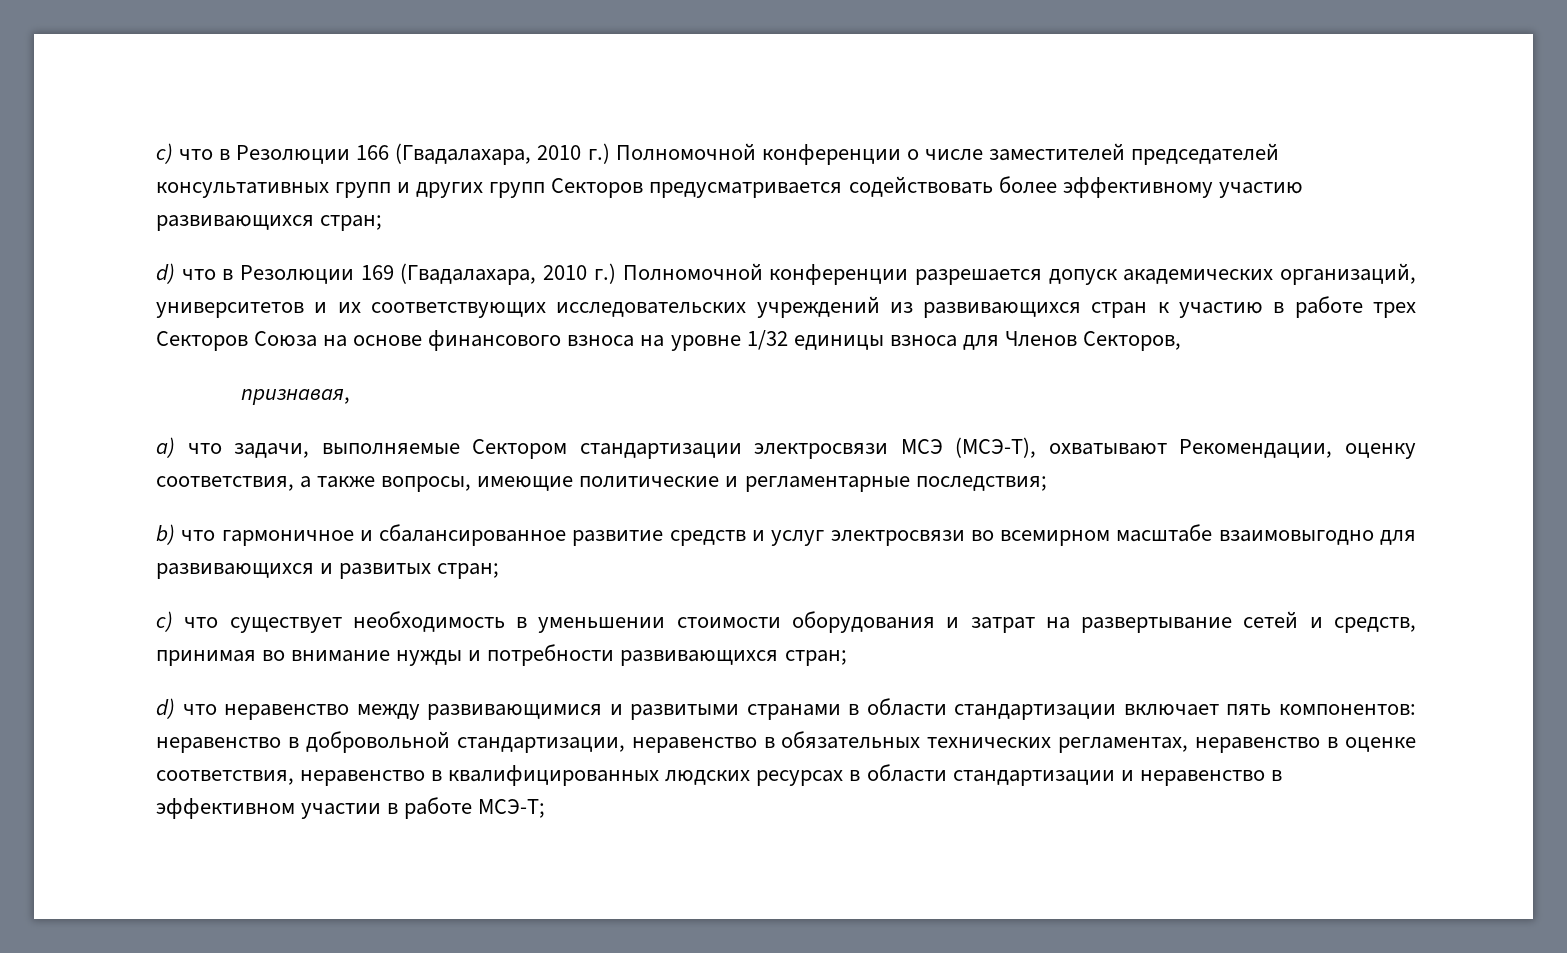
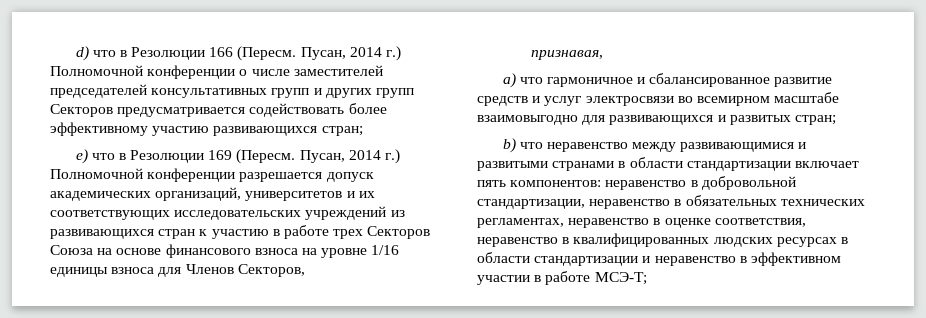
[156,143,173,164] c) -> [75,46,89,61] d)
[395,143,582,165] (Гвадалахара, 2010 -> [237,46,382,61] (Пересм. Пусан, 2014
[156,263,175,284] d) -> [75,149,88,164] e)
[400,263,588,285] (Гвадалахара, 2010 -> [236,149,381,164] (Пересм. Пусан, 2014
[746,330,788,350] 1/32 -> [371,245,400,255] 1/16
[234,437,1416,459] [156,476,1047,492] [156,524,216,545] задачи, выполняемые Сектором стандартизации электросвязи МСЭ (МСЭ-Т), охватывают Рекомендации, оценку соответствия, а также вопросы, имеющие политические и регламентарные последствия; // b) что -> (543, 80) none
[156,611,1416,633] [156,644,847,666] [156,698,175,719] c) что существует необходимость в уменьшении стоимости оборудования и затрат на развертывание сетей и средств, принимая во внимание нужды и потребности развивающихся стран; // d) -> [502,138,516,153] b)

